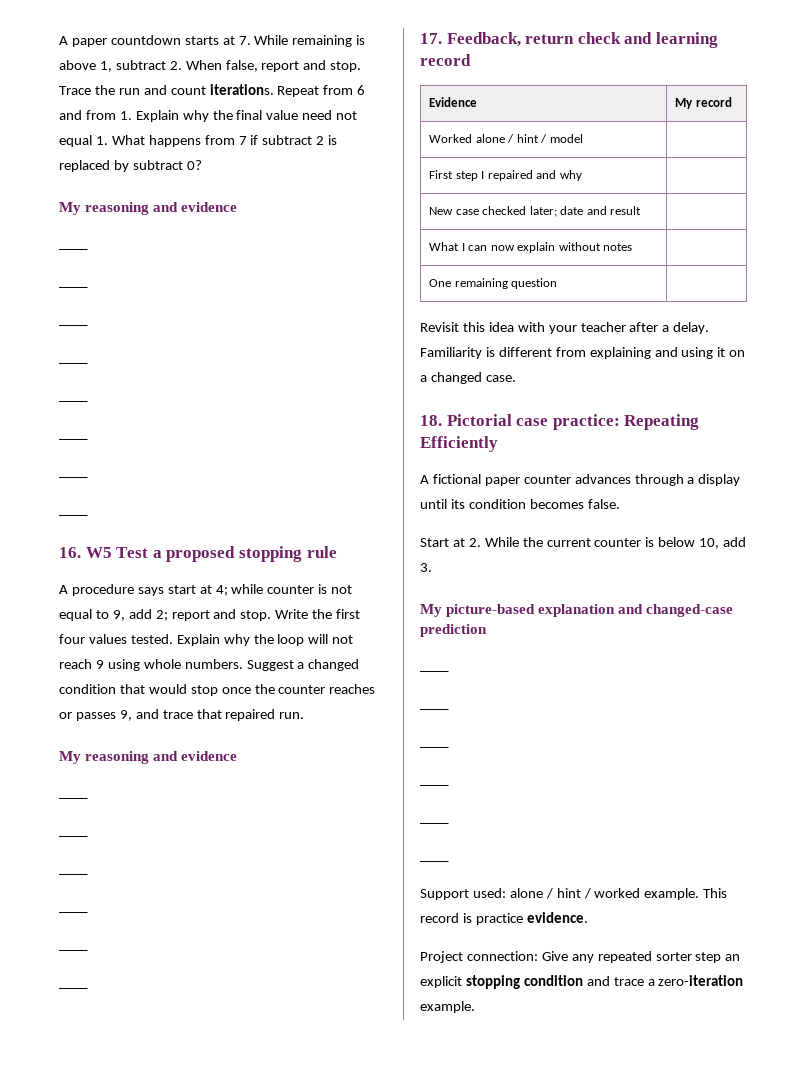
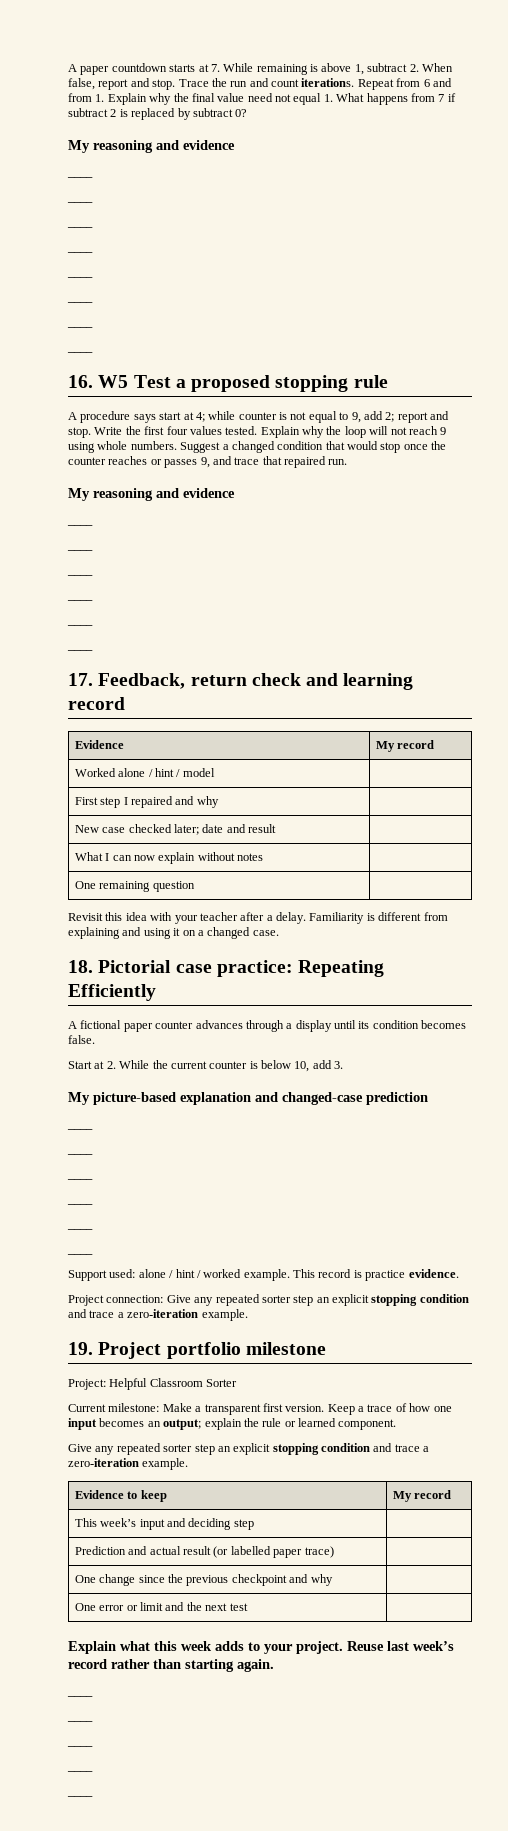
(475, 1007) none -> [68,1342,326,1359] [68,1378,238,1390] [68,1403,452,1415] [68,1418,397,1430] [68,1443,430,1455] [68,1458,189,1470] [74,1490,167,1502] [392,1490,452,1502] [74,1518,254,1530] [74,1546,334,1558] [74,1574,333,1586] [74,1602,248,1611] [68,1641,454,1654] [68,1659,274,1672] [67,1695,93,1697] [67,1720,93,1722] [67,1745,93,1747] [67,1770,93,1772] [67,1795,93,1797] // 19. Project portfolio milestone // Project: Helpful Classroom Sorter // Current milestone: Make a transparent first version. Keep a trace of how one input becomes an output; explain the rule or learned component. // Give any repeated sorter step an explicit stopping condition and trace a zero-iteration example. // Evidence to keep | My record // This week’s input and deciding step | // Prediction and actual result (or labelled paper trace) | // One change since the previous checkpoint and why | // One error or limit and the next test | // Explain what this week adds to your project. Reuse last week’s record rather than starting again. // ____ // ____ // ____ // ____ // ____

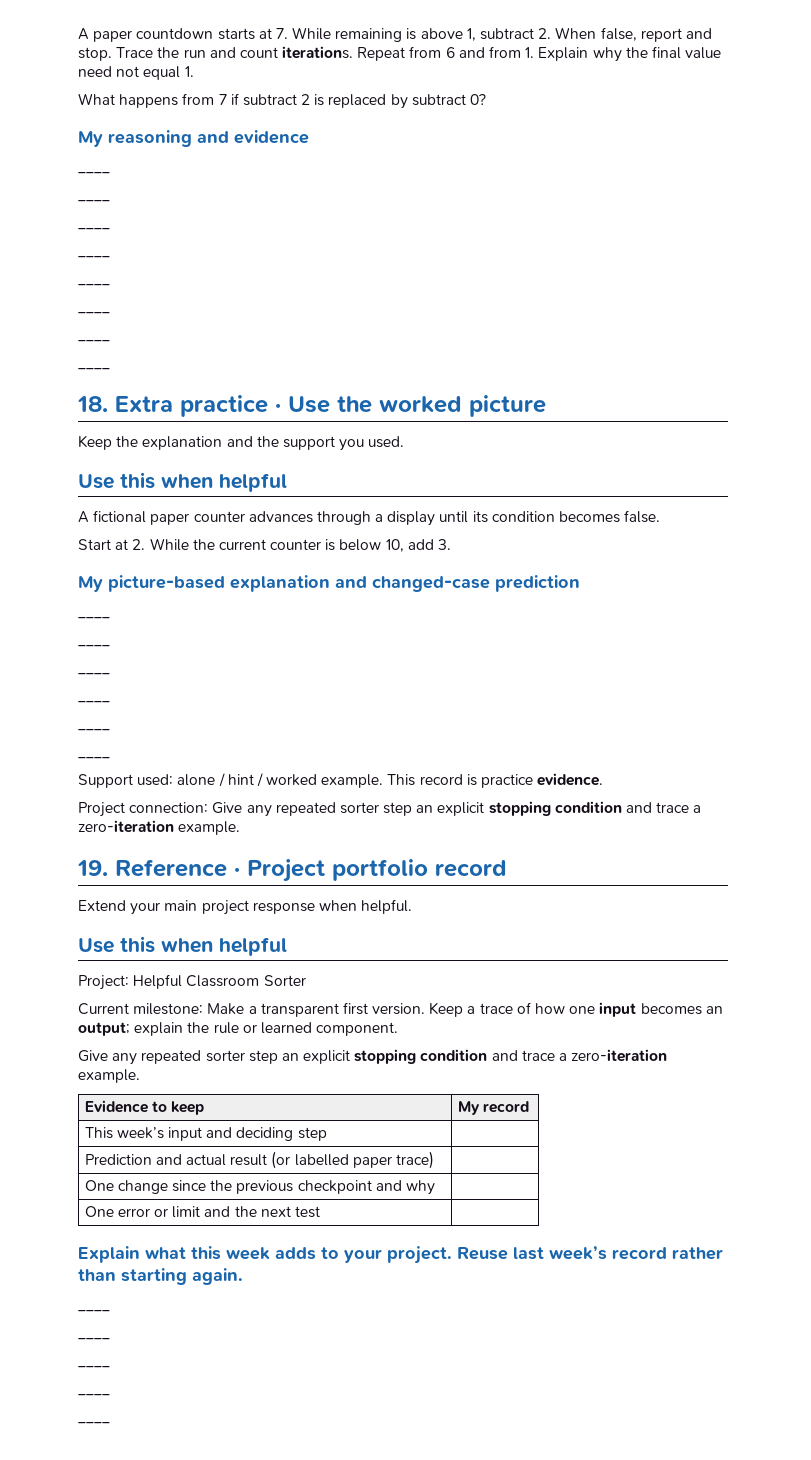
(333, 98) none -> (194, 71) //
[68,375,388,392] [68,411,449,423] [68,426,447,438] [68,441,447,453] [68,456,348,468] [68,488,235,501] [67,524,93,526] [67,549,93,551] [67,574,93,576] [67,599,93,601] [67,624,93,626] [67,649,93,651] [68,673,414,690] [68,697,125,710] [74,740,124,749] [375,740,435,752] [74,768,215,777] [74,796,219,808] [74,824,277,835] [74,852,264,864] [74,881,195,892] [68,912,448,924] [68,927,279,939] [68,960,385,977] [68,984,156,1001] 16. W5 Test a proposed stopping rule // A procedure says start at 4; while counter is not equal to 9, add 2; report and stop. Write the first four values tested. Explain why the loop will not reach 9 using whole numbers. Suggest a changed condition that would stop once the counter reaches or passes 9, and trace that repaired run. // My reasoning and evidence // ____ // ____ // ____ // ____ // ____ // ____ // 17. Feedback, return check and learning record // Evidence | My record // Worked alone / hint / model | // First step I repaired and why | // New case checked later; date and result | // What I can now explain without notes | // One remaining question | // Revisit this idea with your teacher after a delay. Familiarity is different from explaining and using it on a changed case. // 18. Pictorial case practice: Repeating Efficiently -> [77,395,546,417] [78,435,405,451] [78,472,287,492] 18. Extra practice · Use the worked picture // Keep the explanation and the support you used. // Use this when helpful
[98,1342,326,1359] Project portfolio milestone -> [115,859,507,882] [78,899,413,915] [78,936,287,956] Reference · Project portfolio record // Extend your main project response when helpful. // Use this when helpful

